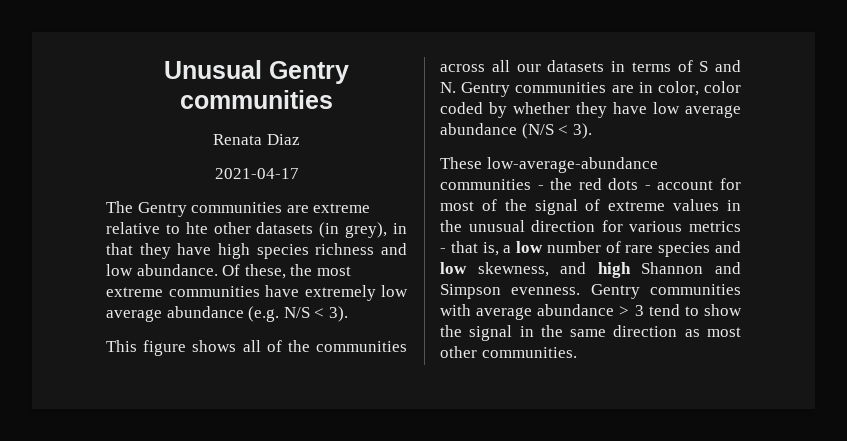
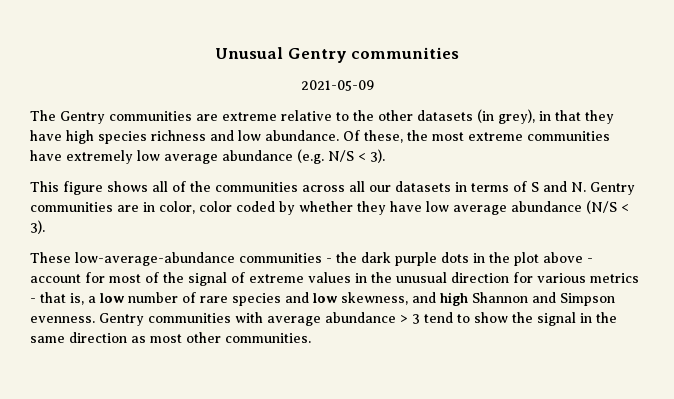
[213,134,300,145] [214,168,299,179] Renata Diaz // 2021-04-17 -> [300,80,374,91] 2021-05-09
[185,222,208,234] hte -> [353,110,374,121] the
[578,178,639,190] red dots -> [361,252,583,266] dark purple dots in the plot above

